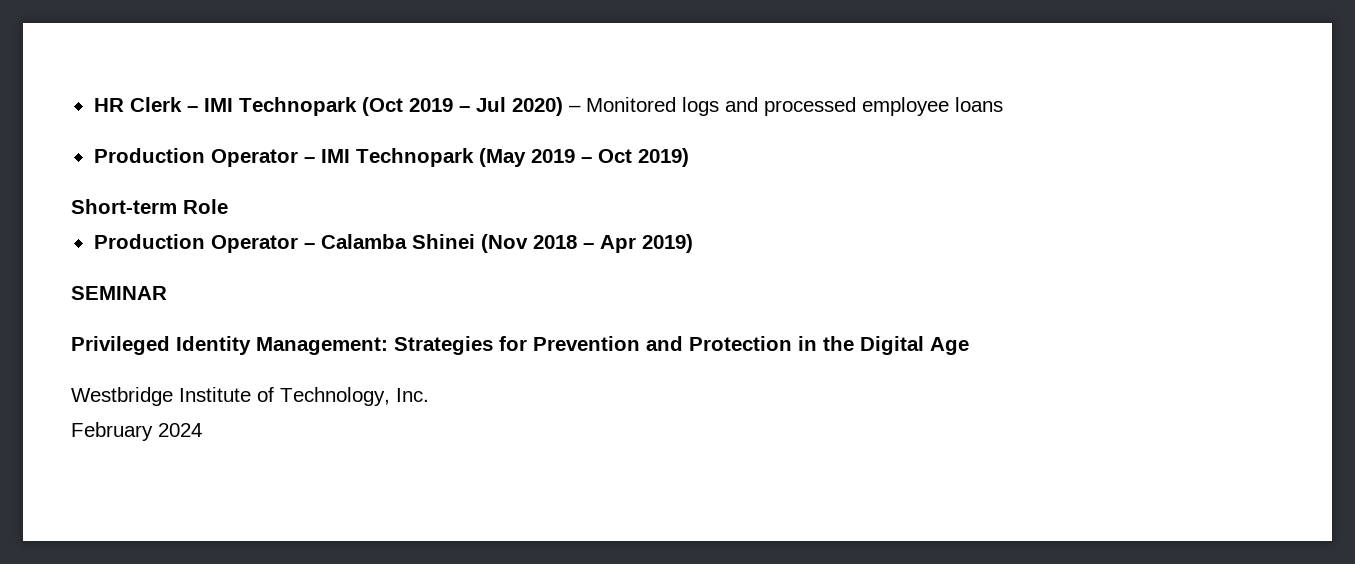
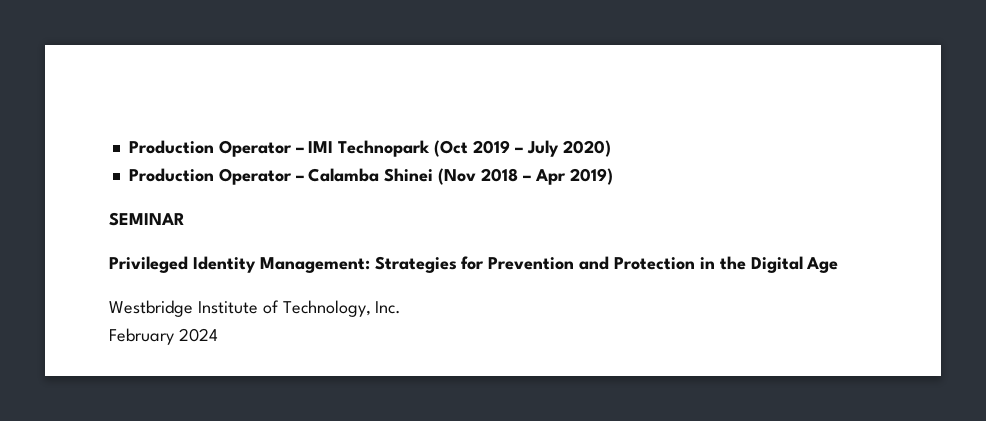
[93,97,182,112] HR Clerk -> [128,140,292,157] Production Operator
[475,97,506,112] Jul -> [526,140,559,157] July
[568,97,1003,116] [93,148,689,167] [71,199,228,214] – Monitored logs and processed employee loans // Production Operator – IMI Technopark (May 2019 – Oct 2019) // Short-term Role -> (611, 148) none

